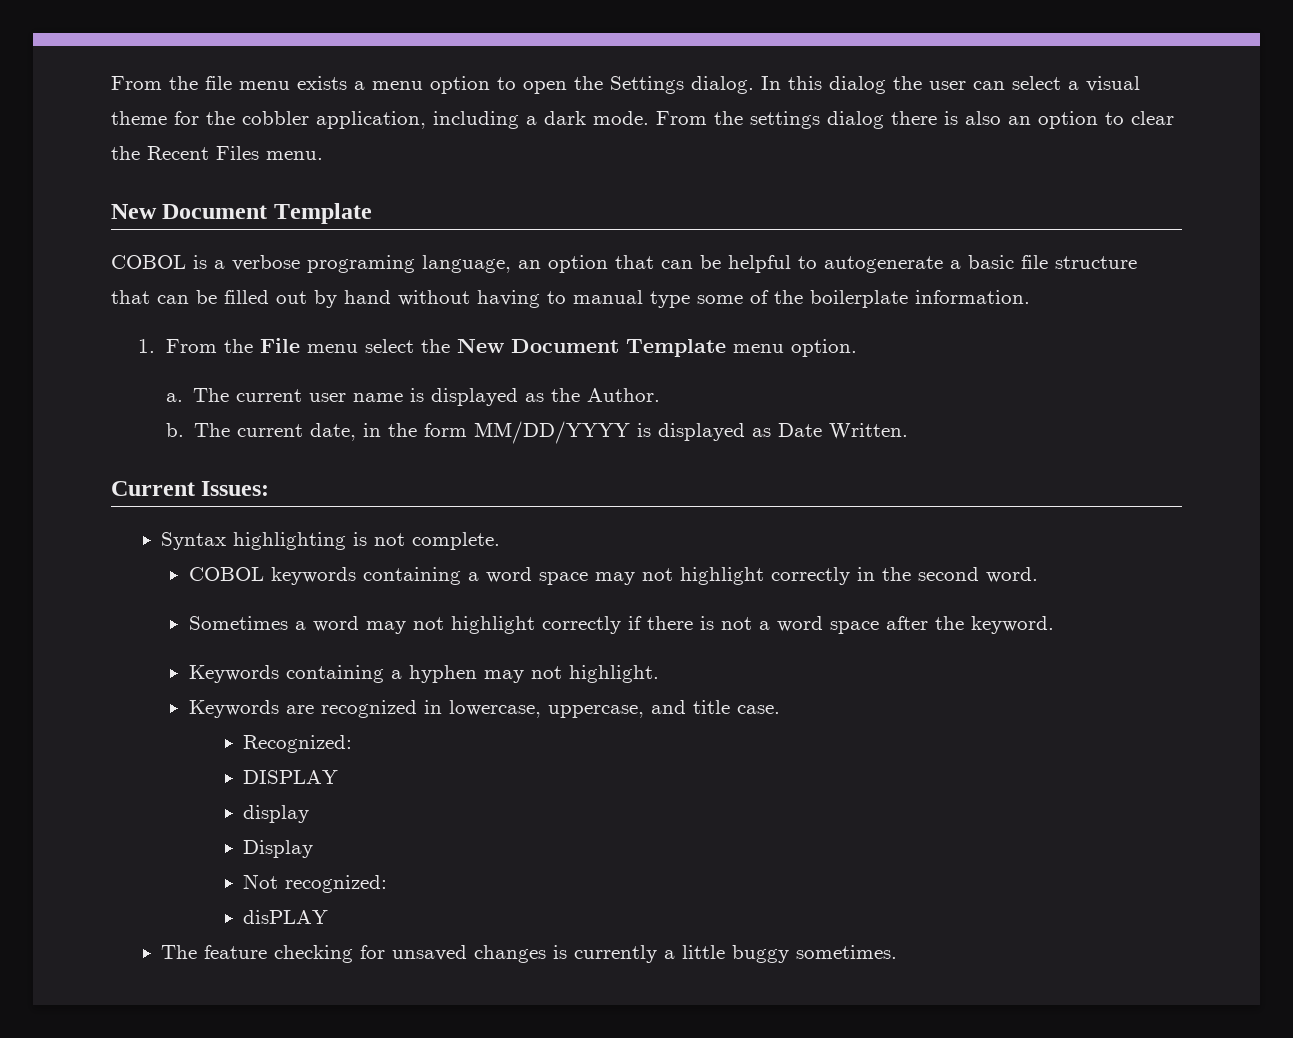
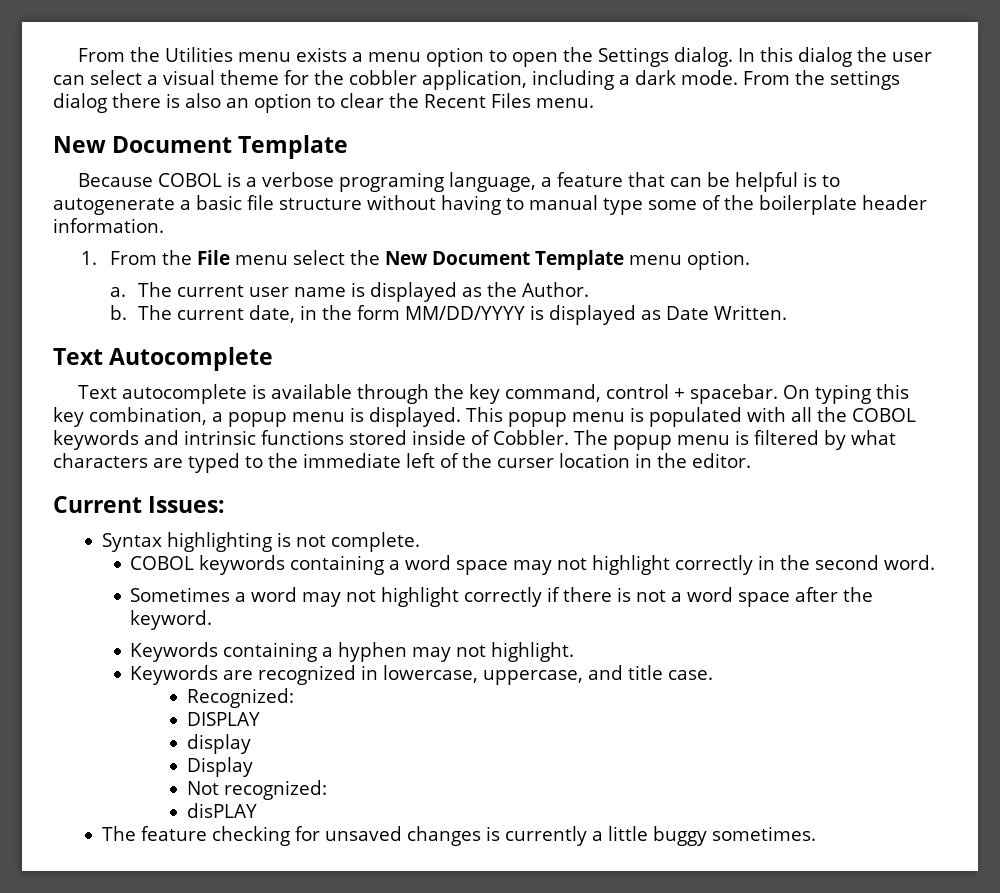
[111,76,232,90] From the file -> [77,47,233,62] From the Utilities
(372, 213) none -> [77,173,153,187] Because
[518,255,608,273] an option -> [540,172,623,187] a feature
(791, 264) none -> [802,172,817,187] is
[111,290,391,308] that can be filled out by hand -> (362, 204) none
(908, 299) none -> [862,195,927,210] header
(909, 431) none -> [53,347,274,371] [77,384,909,404] [53,407,916,427] [53,430,896,450] [53,453,751,473] // Text Autocomplete // Text autocomplete is available through the key command, control + spacebar. On typing this key combination, a popup menu is displayed. This popup menu is populated with all the COBOL keywords and intrinsic functions stored inside of Cobbler. The popup menu is filtered by what characters are typed to the immediate left of the curser location in the editor.

